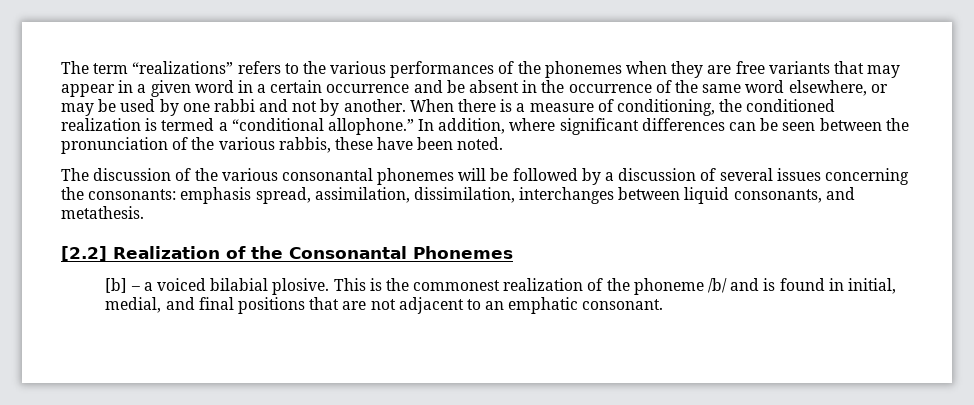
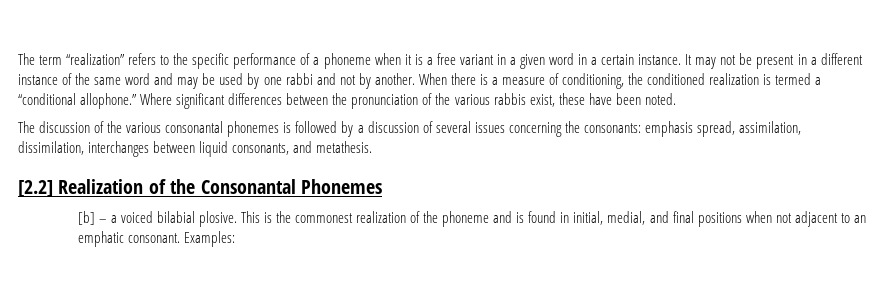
[132,61,234,74] “realizations” -> [66,53,126,65] “realization”
[330,61,901,78] [61,84,115,97] various performances of the phonemes when they are free variants that may appear -> [192,53,494,69] specific performance of a phoneme when it is a free variant
[326,80,652,93] occurrence and be absent in the occurrence -> [638,53,863,69] [18,74,58,85] instance. It may not be present in a different instance
[788,80,888,96] elsewhere, or -> [154,73,174,85] and
[418,118,816,135] In addition, where significant differences can be seen -> [140,93,283,109] Where significant differences
[278,137,331,153] rabbis, -> [493,93,555,107] rabbis exist,
[458,168,509,181] will be -> [283,122,292,133] is
[708,278,728,293] /b/ -> (490, 219) none
[309,297,367,310] that are -> [745,211,772,223] when
(664, 304) none -> [183,231,235,247] Examples:

